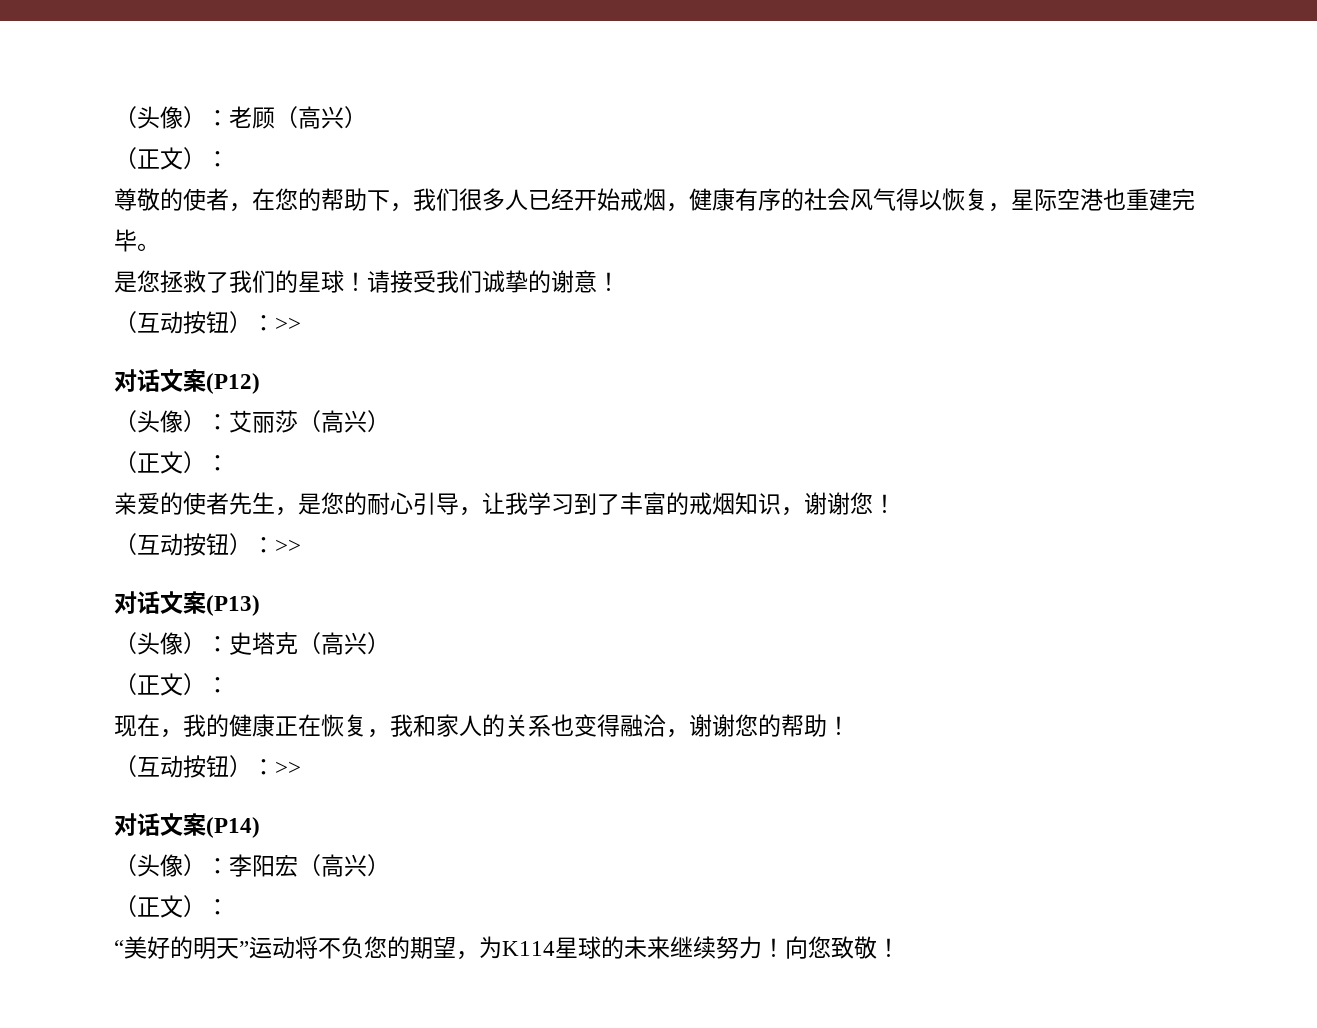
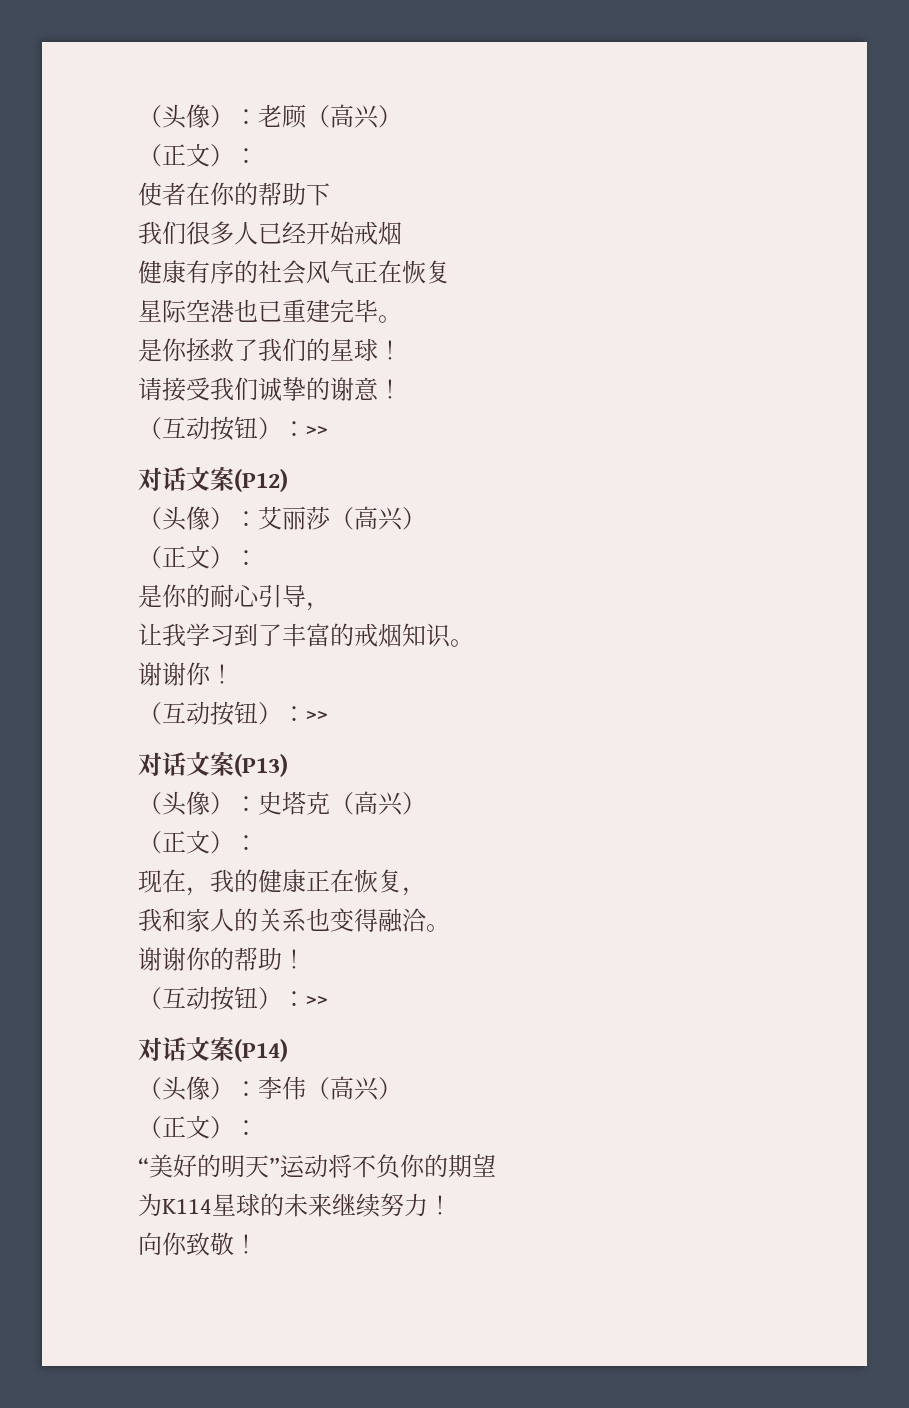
[114,188,298,212] 尊敬的使者，在您 -> [138,182,235,206] 使者在你
[390,203,413,212] ， -> (330, 194) //
[666,203,689,212] ， -> (402, 233) //
[896,188,1011,212] 得以恢复， -> [354,260,450,284] 正在恢复 //
(1126, 199) none -> [258,300,282,322] 已
[137,270,160,292] 您 -> [162,338,187,362] 你
(367, 281) none -> (402, 350) //
[114,492,344,516] 亲爱的使者先生，是您 -> [138,584,187,608] 是你
(482, 511) none -> (330, 606) //
[781,492,873,516] ，谢谢您 -> [450,639,474,647] [138,662,211,686] 。 // 谢谢你
(390, 733) none -> (426, 891) //
[666,714,758,738] ，谢谢您 -> [426,924,450,932] [138,947,211,971] 。 // 谢谢你
[252,855,298,877] 阳宏 -> [282,1076,306,1100] 伟
[364,936,387,958] 您 -> [400,1154,425,1178] 你
[456,951,479,960] ， -> (496, 1165) //
[785,936,831,959] 向您 -> [138,1232,187,1256] // 向你

